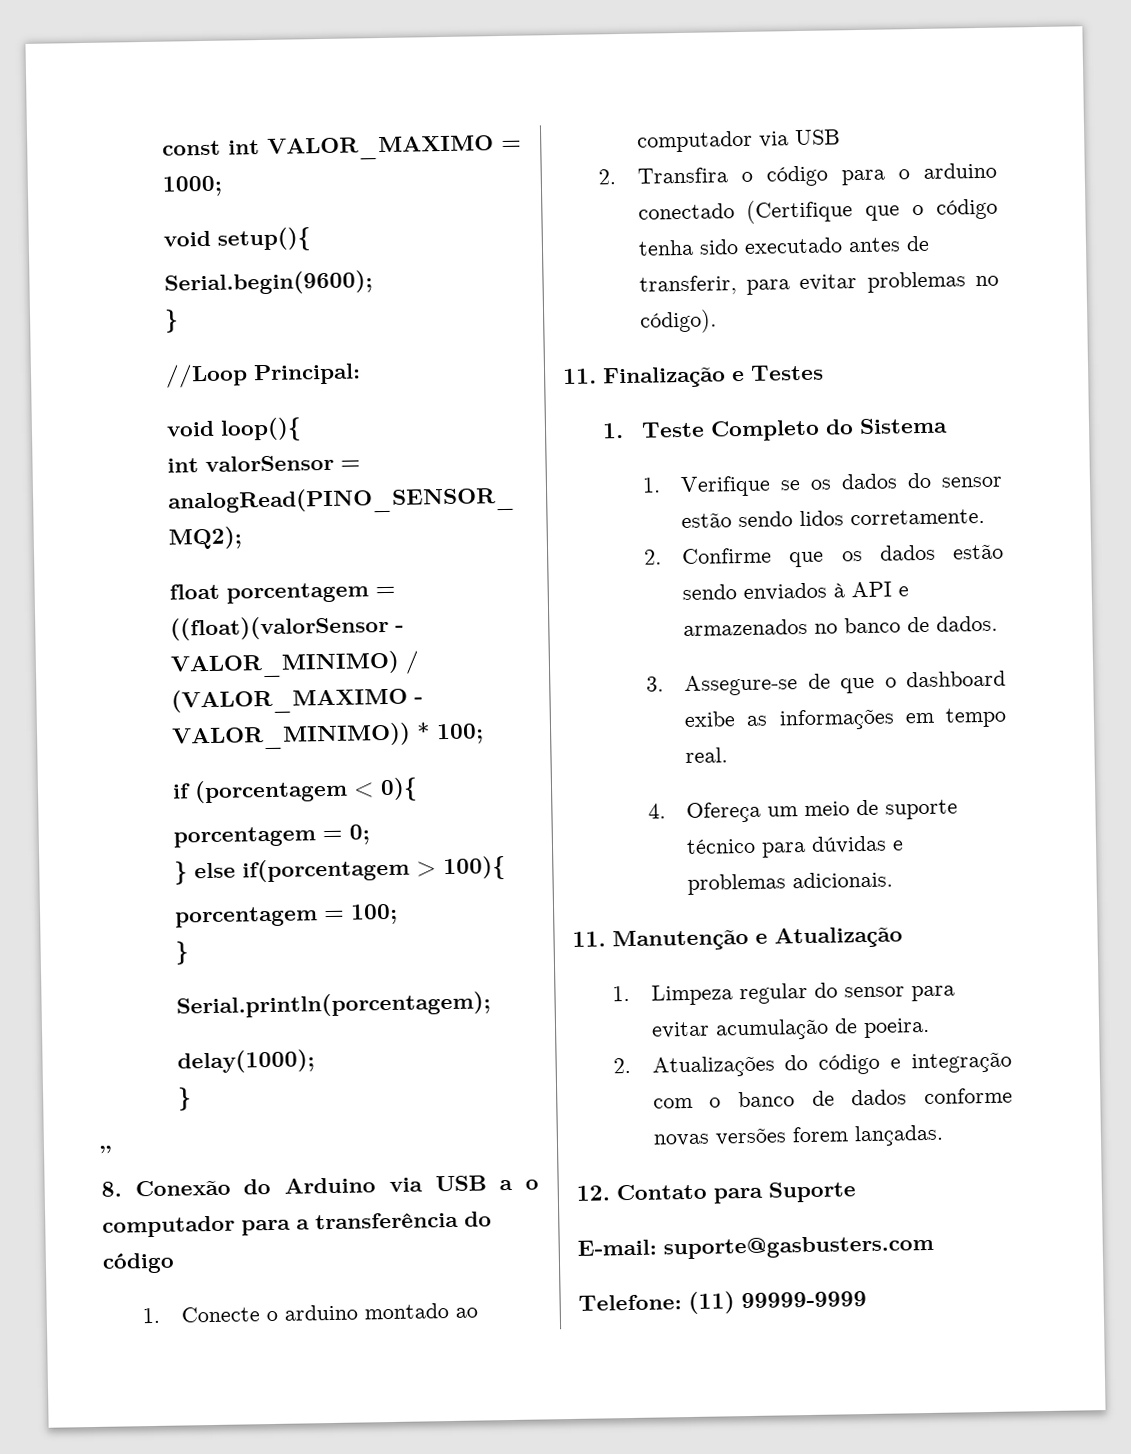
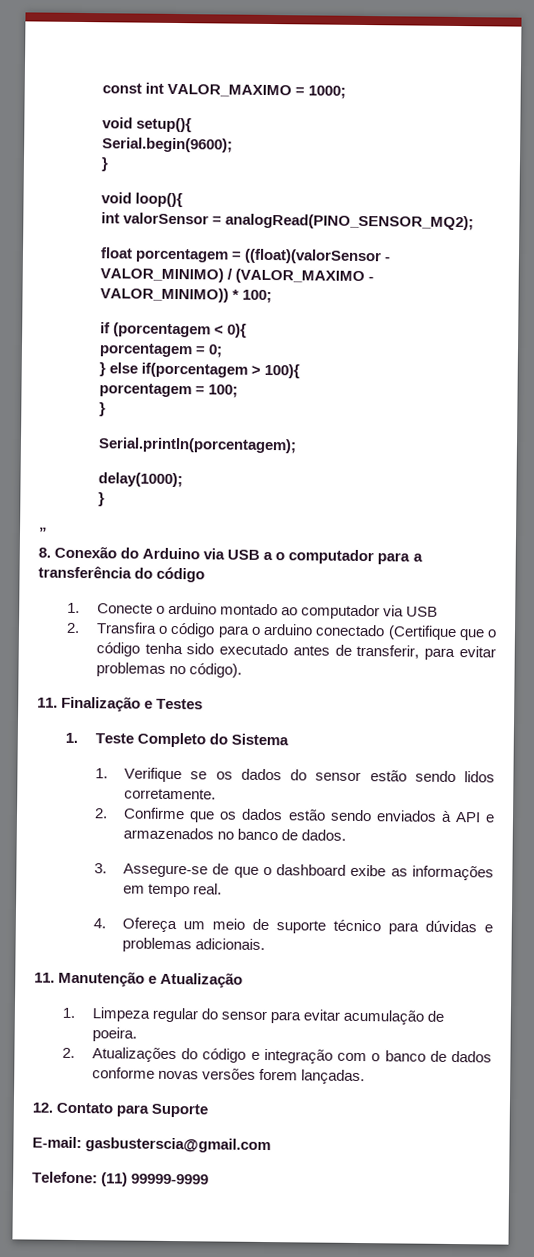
[164,363,361,388] // //Loop Principal: -> (109, 164) none
[663,1234,934,1260] suporte@gasbusters.com -> [85,1137,272,1154] gasbusterscia@gmail.com

